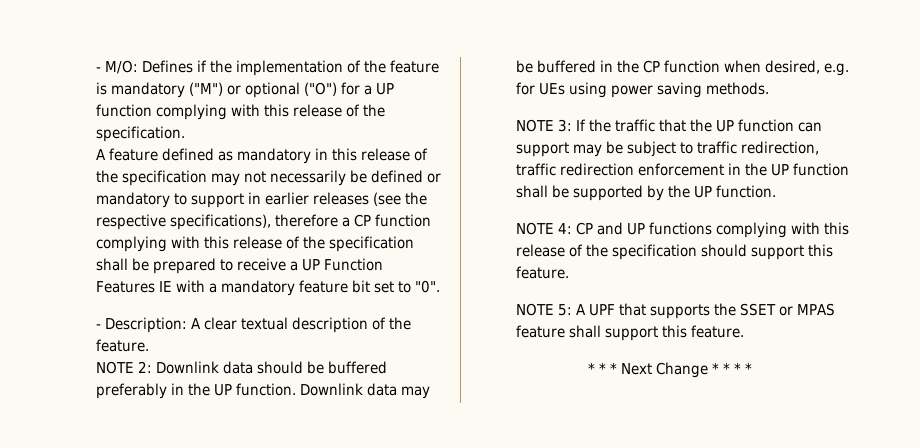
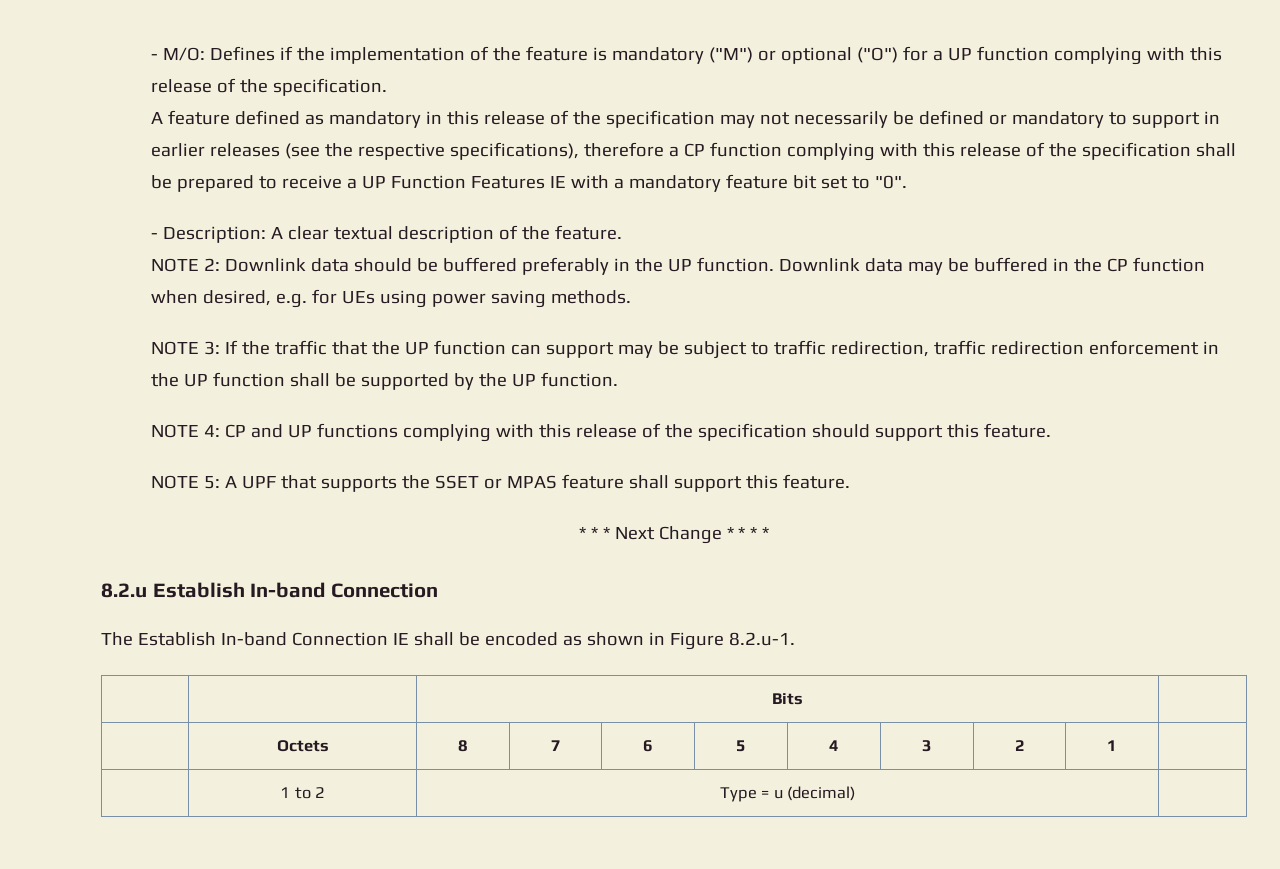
(752, 368) none -> [101,582,438,598] [101,632,795,650] [772,693,804,705] [276,740,329,752] [458,740,468,752] [550,740,561,751] [643,740,653,752] [736,740,746,752] [829,740,839,751] [922,740,932,752] [1014,740,1025,751] [1107,740,1117,751] [280,787,325,799] [719,786,856,802] // 8.2.u Establish In-band Connection // The Establish In-band Connection IE shall be encoded as shown in Figure 8.2.u-1. // | | Bits | // | Octets | 8 | 7 | 6 | 5 | 4 | 3 | 2 | 1 | // | 1 to 2 | Type = u (decimal) |

